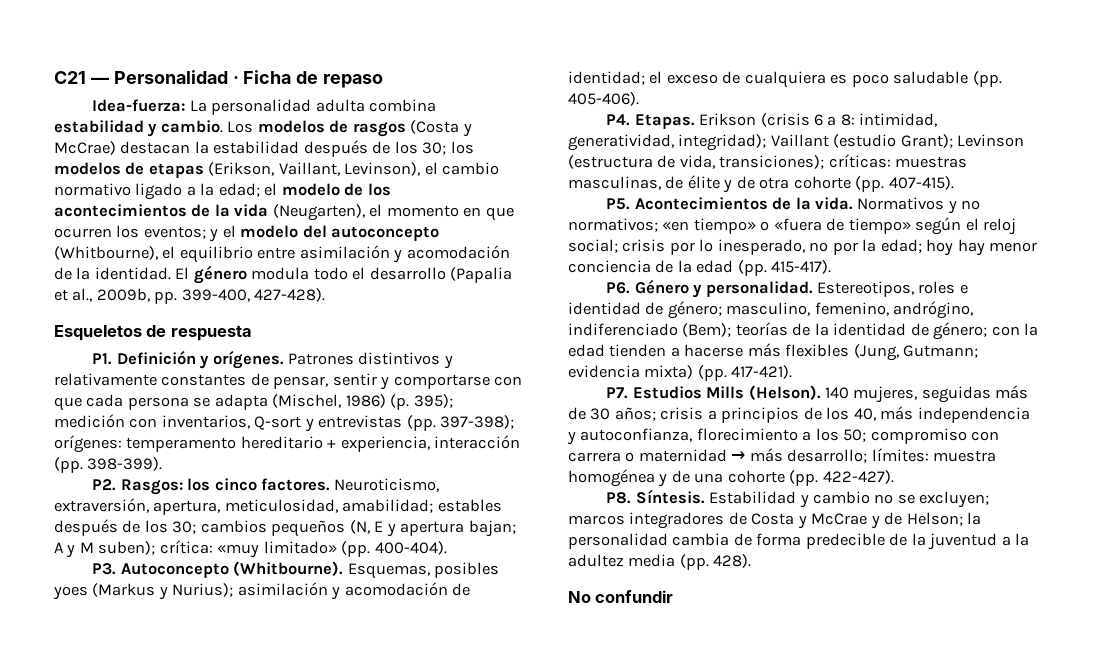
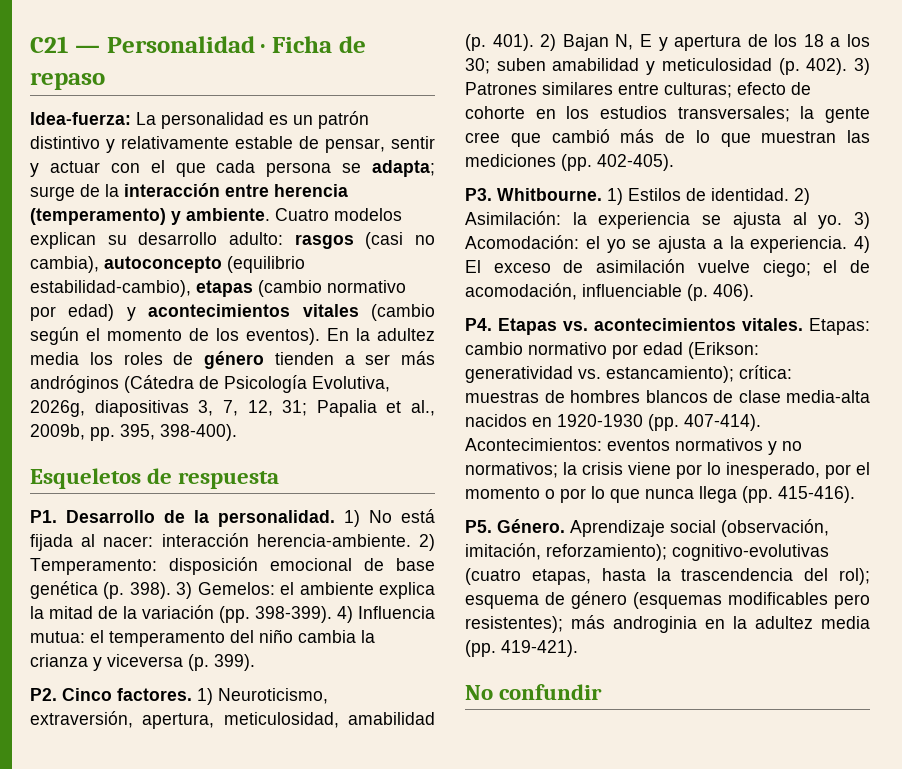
[315,99,437,112] [54,120,472,137] [54,140,474,157] [54,162,500,178] [54,183,391,200] [54,204,514,221] [54,225,440,242] [54,245,510,263] [54,265,513,284] adulta combina estabilidad y cambio. Los modelos de rasgos (Costa y McCrae) destacan la estabilidad después de los 30; los modelos de etapas (Erikson, Vaillant, Levinson), el cambio normativo ligado a la edad; el modelo de los acontecimientos de la vida (Neugarten), el momento en que ocurren los eventos; y el modelo del autoconcepto (Whitbourne), el equilibrio entre asimilación y acomodación de la identidad. El género modula todo el desarrollo (Papalia -> [269,111,369,129] [30,136,435,153] [30,160,435,177] [30,183,348,201] [30,208,402,225] [30,232,436,249] [30,256,305,273] [30,280,406,297] [30,304,435,321] [30,327,435,345] [30,351,435,369] [30,375,390,393] [30,400,377,417] es un patrón distintivo y relativamente estable de pensar, sentir y actuar con el que cada persona se adapta; surge de la interacción entre herencia (temperamento) y ambiente. Cuatro modelos explican su desarrollo adulto: rasgos (casi no cambia), autoconcepto (equilibrio estabilidad-cambio), etapas (cambio normativo por edad) y acontecimientos vitales (cambio según el momento de los eventos). En la adultez media los roles de género tienden a ser más andróginos (Cátedra de Psicología Evolutiva, 2026g, diapositivas 3, 7, 12, 31; Papalia
[181,288,326,302] 399-400, 427-428). -> [120,424,237,441] 395, 398-400).
[116,350,453,369] [54,373,523,390] [54,394,453,411] [54,414,515,432] [54,435,521,453] [54,457,163,473] [92,478,440,495] [54,498,502,515] [54,519,516,537] [54,540,447,558] [92,561,500,579] [53,582,471,600] [568,71,1002,88] [568,92,639,106] [606,113,938,129] [568,134,1025,151] [568,154,968,169] [568,175,954,193] [606,197,981,214] [568,217,1017,235] [568,239,1038,256] [568,260,832,276] [606,279,968,298] [568,301,974,319] [568,322,1039,340] [568,343,979,361] [568,365,793,381] [606,385,1029,403] [568,406,1030,423] [567,428,1000,445] [568,448,997,463] [568,469,894,487] [606,489,990,508] [568,512,982,529] [568,533,1011,550] Definición y orígenes. Patrones distintivos y relativamente constantes de pensar, sentir y comportarse con que cada persona se adapta (Mischel, 1986) (p. 395); medición con inventarios, Q-sort y entrevistas (pp. 397-398); orígenes: temperamento hereditario + experiencia, interacción (pp. 398-399). // P2. Rasgos: los cinco factores. Neuroticismo, extraversión, apertura, meticulosidad, amabilidad; estables después de los 30; cambios pequeños (N, E y apertura bajan; A y M suben); crítica: «muy limitado» (pp. 400-404). // P3. Autoconcepto (Whitbourne). Esquemas, posibles yoes (Markus y Nurius); asimilación y acomodación de identidad; el exceso de cualquiera es poco saludable (pp. 405-406). // P4. Etapas. Erikson (crisis 6 a 8: intimidad, generatividad, integridad); Vaillant (estudio Grant); Levinson (estructura de vida, transiciones); críticas: muestras masculinas, de élite y de otra cohorte (pp. 407-415). // P5. Acontecimientos de la vida. Normativos y no normativos; «en tiempo» o «fuera de tiempo» según el reloj social; crisis por lo inesperado, no por la edad; hoy hay menor conciencia de la edad (pp. 415-417). // P6. Género y personalidad. Estereotipos, roles e identidad de género; masculino, femenino, andrógino, indiferenciado (Bem); teorías de la identidad de género; con la edad tienden a hacerse más flexibles (Jung, Gutmann; evidencia mixta) (pp. 417-421). // P7. Estudios Mills (Helson). 140 mujeres, seguidas más de 30 años; crisis a principios de los 40, más independencia y autoconfianza, florecimiento a los 50; compromiso con carrera o maternidad → más desarrollo; límites: muestra homogénea y de una cohorte (pp. 422-427). // P8. Síntesis. Estabilidad y cambio no se excluyen; marcos integradores de Costa y McCrae y de Helson; la personalidad cambia de forma predecible de la juventud a -> [66,509,435,527] [30,533,435,551] [30,557,435,575] [30,581,435,599] [30,605,435,623] [30,629,375,647] [30,654,255,671] [30,688,328,705] [30,711,435,729] [465,34,870,51] [465,58,870,75] [465,82,811,98] [465,106,870,123] [465,129,870,147] [465,154,674,171] [465,188,810,205] [465,211,870,229] [465,235,870,253] [465,259,870,277] [465,283,754,301] [465,318,870,335] [465,342,759,359] [465,365,792,383] [465,390,870,403] [465,414,761,431] [465,438,802,455] [465,462,870,479] [465,486,855,503] [465,519,829,537] [465,543,829,561] [465,568,870,585] [465,591,870,609] [465,615,725,633] Desarrollo de la personalidad. 1) No está fijada al nacer: interacción herencia-ambiente. 2) Temperamento: disposición emocional de base genética (p. 398). 3) Gemelos: el ambiente explica la mitad de la variación (pp. 398-399). 4) Influencia mutua: el temperamento del niño cambia la crianza y viceversa (p. 399). // P2. Cinco factores. 1) Neuroticismo, extraversión, apertura, meticulosidad, amabilidad (p. 401). 2) Bajan N, E y apertura de los 18 a los 30; suben amabilidad y meticulosidad (p. 402). 3) Patrones similares entre culturas; efecto de cohorte en los estudios transversales; la gente cree que cambió más de lo que muestran las mediciones (pp. 402-405). // P3. Whitbourne. 1) Estilos de identidad. 2) Asimilación: la experiencia se ajusta al yo. 3) Acomodación: el yo se ajusta a la experiencia. 4) El exceso de asimilación vuelve ciego; el de acomodación, influenciable (p. 406). // P4. Etapas vs. acontecimientos vitales. Etapas: cambio normativo por edad (Erikson: generatividad vs. estancamiento); crítica: muestras de hombres blancos de clase media-alta nacidos en 1920-1930 (pp. 407-414). Acontecimientos: eventos normativos y no normativos; la crisis viene por lo inesperado, por el momento o por lo que nunca llega (pp. 415-416). // P5. Género. Aprendizaje social (observación, imitación, reforzamiento); cognitivo-evolutivas (cuatro etapas, hasta la trascendencia del rol); esquema de género (esquemas modificables pero resistentes); más androginia en
[713,554,752,568] 428). -> [501,640,578,657] 419-421).

